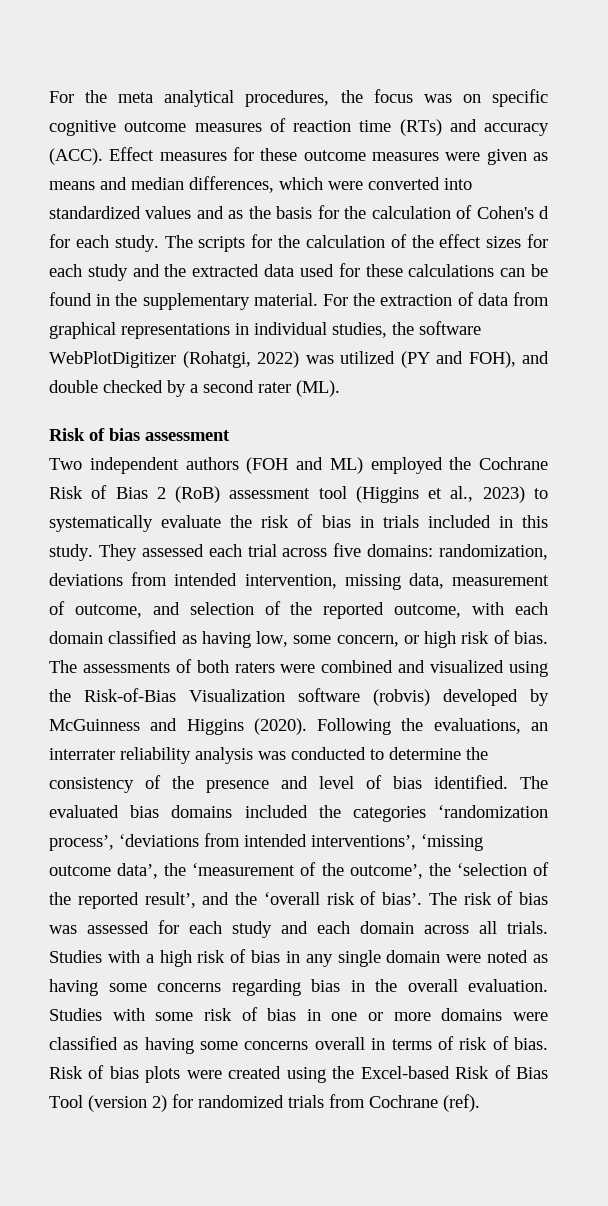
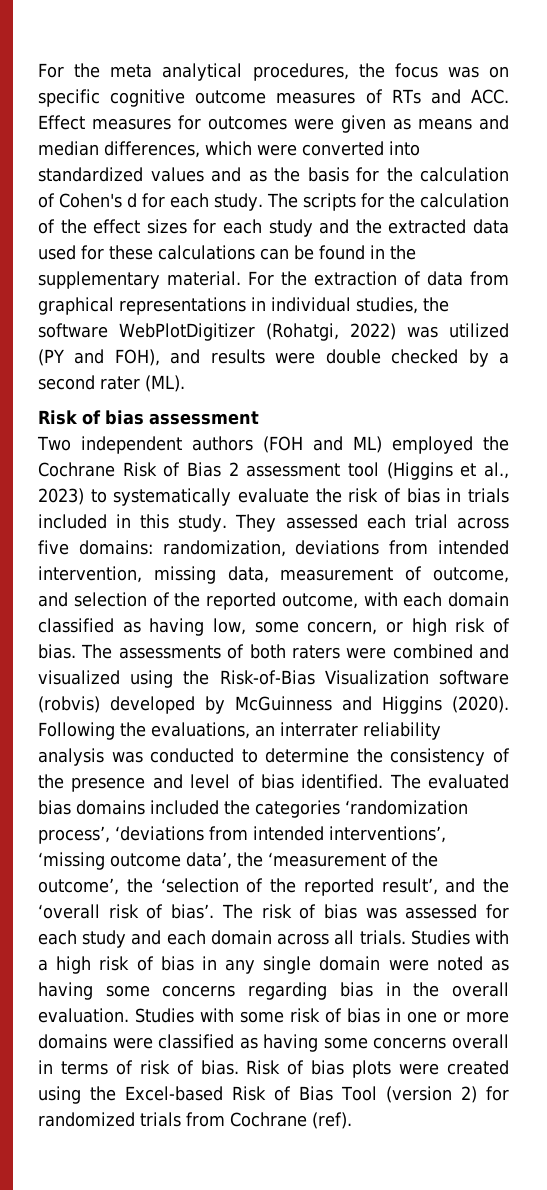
[293,119,549,136] [49,147,440,165] reaction time (RTs) and accuracy (ACC). Effect measures for these outcome measures -> [391,89,509,104] [38,115,287,130] RTs and ACC. Effect measures for outcomes
(549, 357) none -> [210,349,316,364] results were
[175,486,221,503] (RoB) -> (239, 469) none

